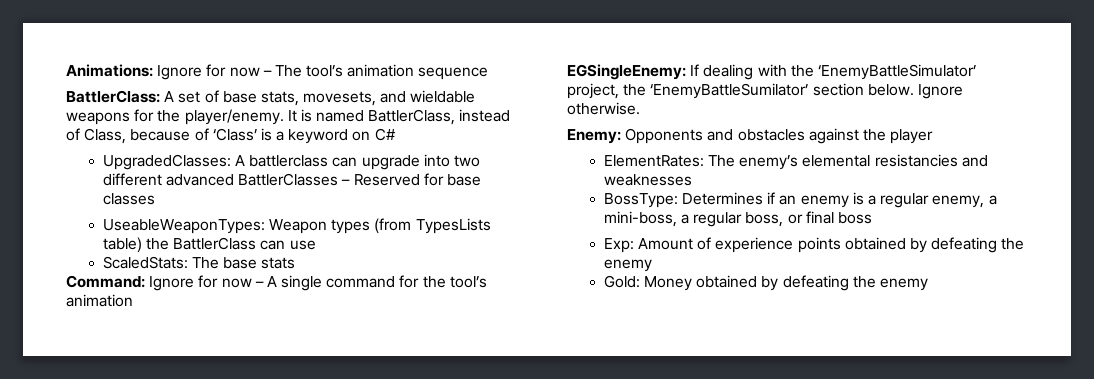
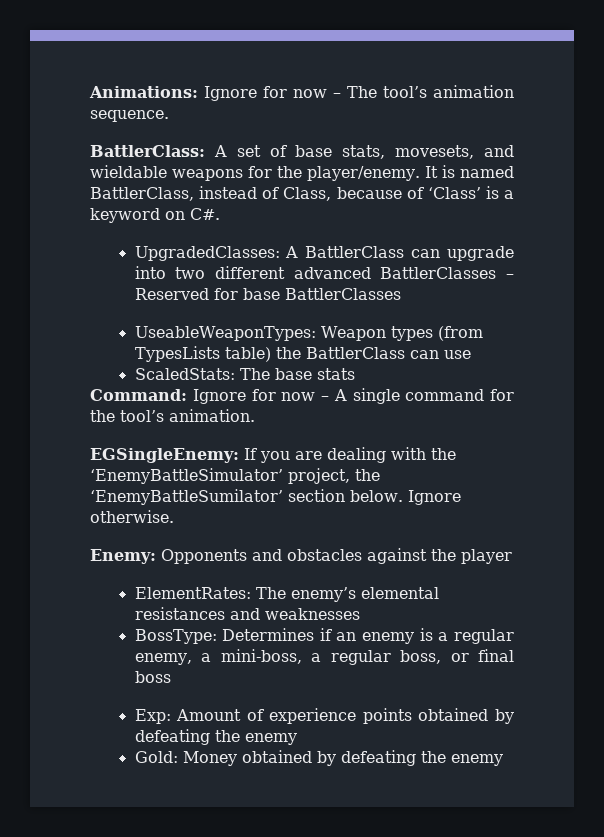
[418,67,489,80] sequence -> [90,110,169,122] sequence.
[374,128,396,141] C# -> [190,208,220,220] C#.
[249,155,329,167] battlerclass -> [305,246,405,258] BattlerClass
[102,193,155,205] classes -> [284,288,401,300] BattlerClasses
[66,294,133,307] animation -> [169,409,255,422] animation.
(700, 70) none -> [260,451,322,463] you are
[874,154,958,167] resistancies -> [134,607,225,620] resistances

